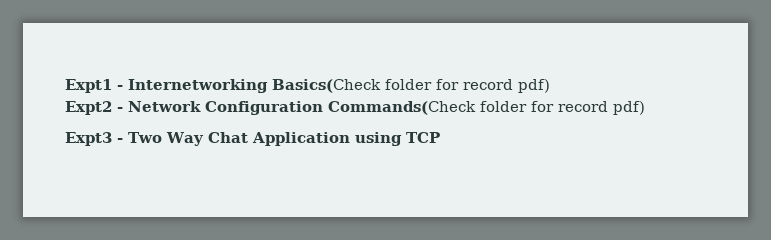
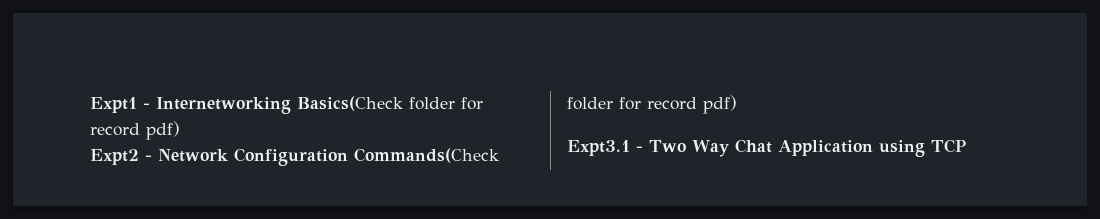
[65,132,112,146] Expt3 -> [567,140,630,156] Expt3.1

